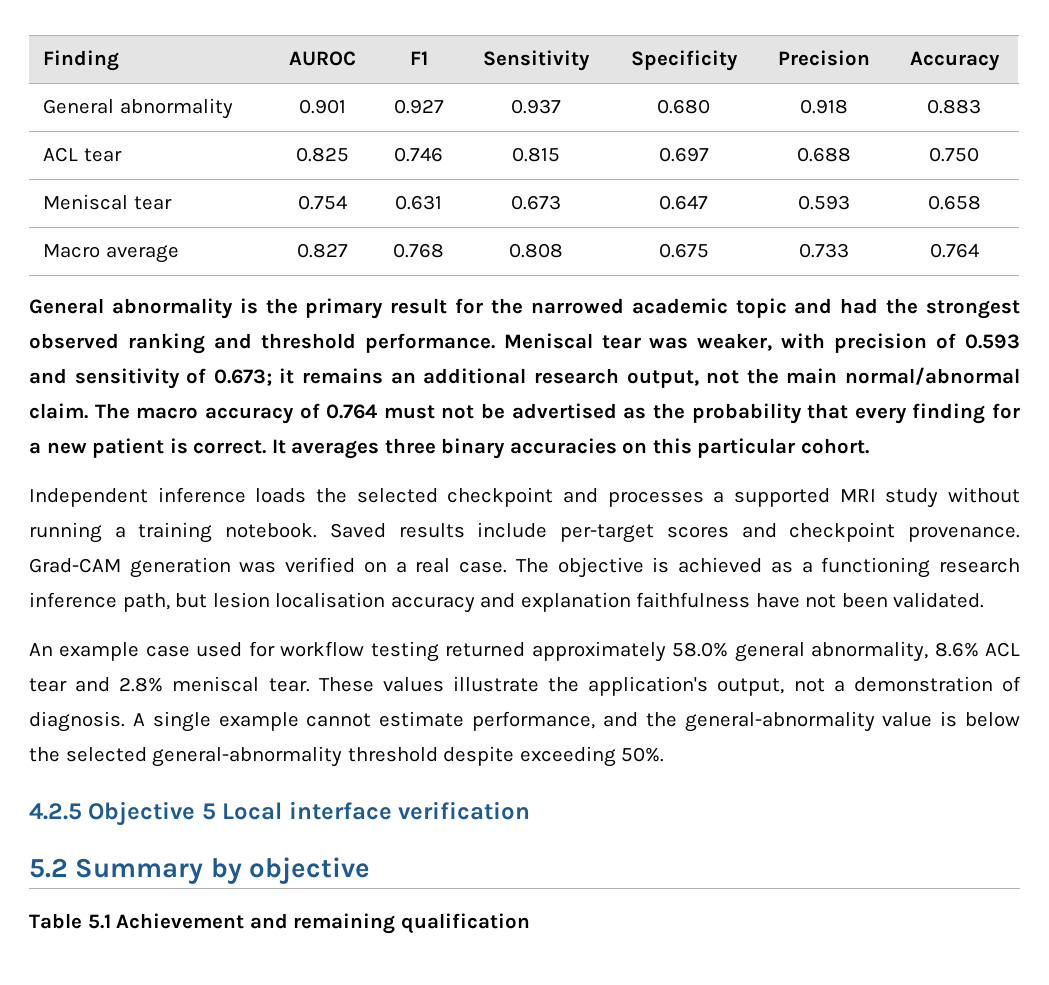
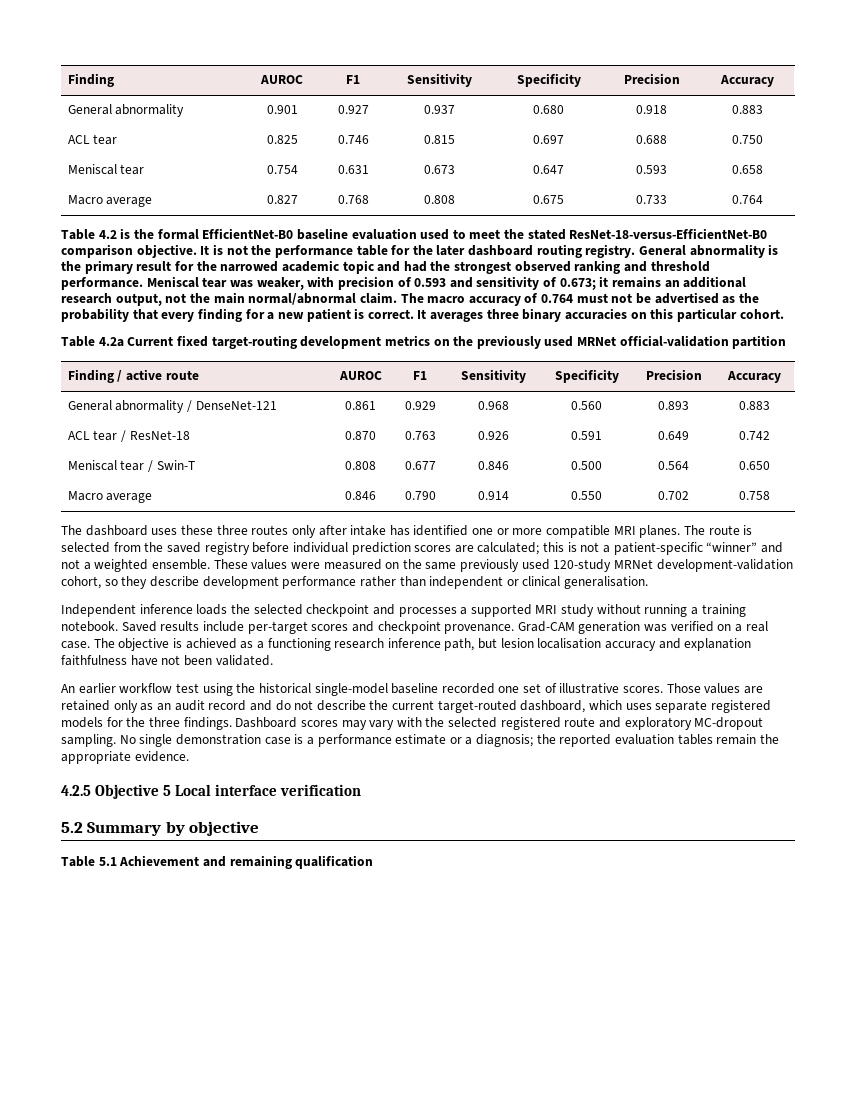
(979, 250) none -> [61,228,768,240] [61,244,636,258] Table 4.2 is the formal EfficientNet-B0 baseline evaluation used to meet the stated ResNet-18-versus-EfficientNet-B0 comparison objective. It is not the performance table for the later dashboard routing registry.
(869, 446) none -> [61,335,787,349] [67,369,199,383] [338,371,382,380] [413,371,427,380] [461,369,526,383] [554,369,619,383] [645,369,702,380] [727,371,781,383] [67,400,277,413] [345,401,376,410] [404,401,436,410] [478,401,509,410] [571,401,602,410] [658,401,689,410] [739,401,770,410] [67,430,190,442] [345,431,376,440] [404,431,436,440] [478,431,509,440] [571,431,602,440] [658,431,689,440] [739,431,770,440] [67,460,195,472] [345,461,376,470] [404,461,436,470] [478,461,509,470] [571,461,602,470] [658,461,689,470] [739,461,770,470] [67,491,153,503] [345,491,376,500] [404,491,436,500] [478,491,509,500] [571,491,602,500] [658,491,689,500] [739,491,770,500] [61,525,753,538] [61,542,783,555] [61,559,793,572] [61,576,649,589] // Table 4.2a Current fixed target-routing development metrics on the previously used MRNet official-validation partition // Finding / active route | AUROC | F1 | Sensitivity | Specificity | Precision | Accuracy // General abnormality / DenseNet-121 | 0.861 | 0.929 | 0.968 | 0.560 | 0.893 | 0.883 // ACL tear / ResNet-18 | 0.870 | 0.763 | 0.926 | 0.591 | 0.649 | 0.742 // Meniscal tear / Swin-T | 0.808 | 0.677 | 0.846 | 0.500 | 0.564 | 0.650 // Macro average | 0.846 | 0.790 | 0.914 | 0.550 | 0.702 | 0.758 // The dashboard uses these three routes only after intake has identified one or more compatible MRI planes. The route is selected from the saved registry before individual prediction scores are calculated; this is not a patient-specific “winner” and not a weighted ensemble. These values were measured on the same previously used 120-study MRNet development-validation cohort, so they describe development performance rather than independent or clinical generalisation.
[59,641,1020,662] [29,676,1021,696] [29,711,1021,732] [29,746,665,767] example case used for workflow testing returned approximately 58.0% general abnormality, 8.6% ACL tear and 2.8% meniscal tear. These values illustrate the application's output, not a demonstration of diagnosis. A single example cannot estimate performance, and the general-abnormality value is below the selected general-abnormality threshold despite exceeding 50%. -> [78,683,763,696] [61,700,771,713] [61,717,764,730] [61,734,779,747] [61,751,189,764] earlier workflow test using the historical single-model baseline recorded one set of illustrative scores. Those values are retained only as an audit record and do not describe the current target-routed dashboard, which uses separate registered models for the three findings. Dashboard scores may vary with the selected registered route and exploratory MC-dropout sampling. No single demonstration case is a performance estimate or a diagnosis; the reported evaluation tables remain the appropriate evidence.

